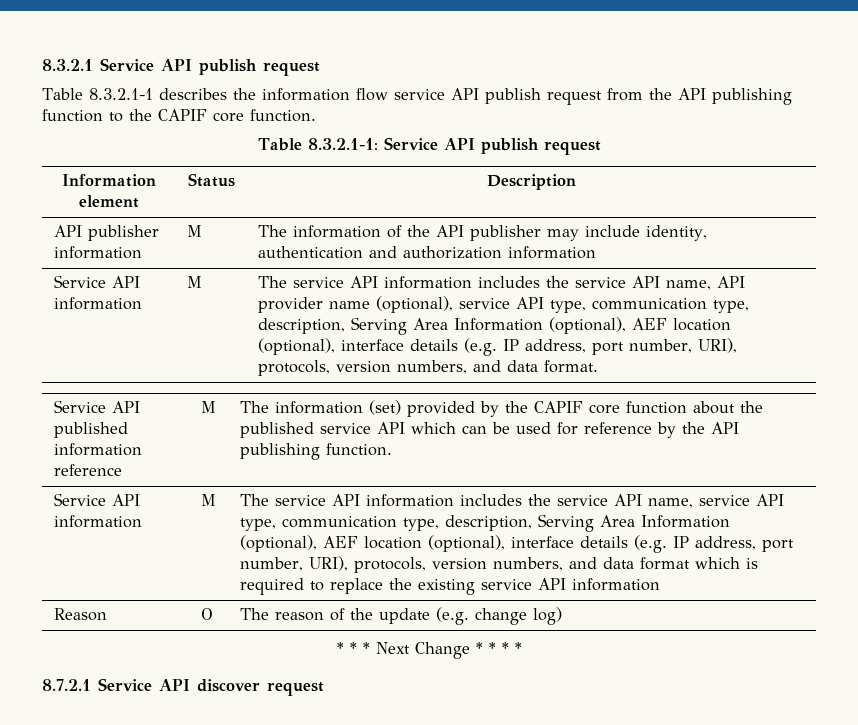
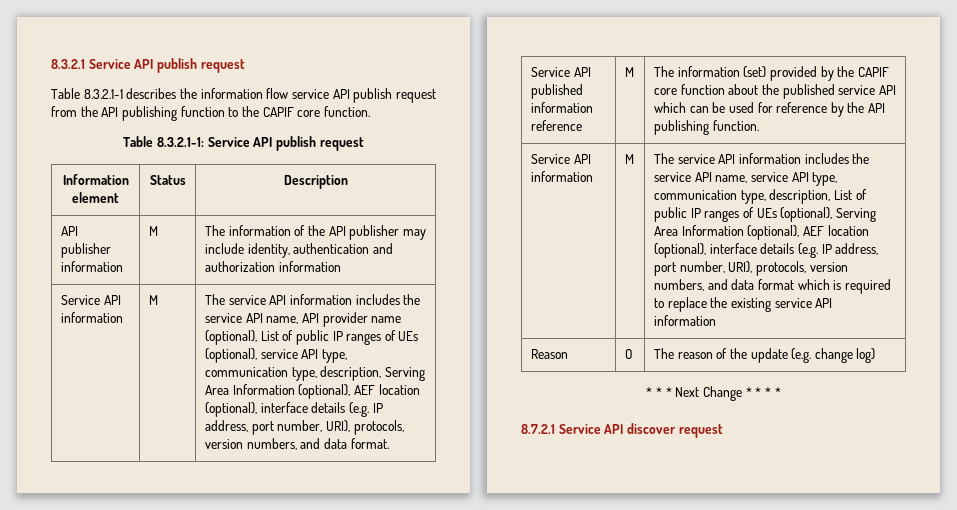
(453, 304) none -> [260,330,419,345] [204,348,257,363] List of public IP ranges of UEs (optional),
(532, 523) none -> [833,189,867,200] [653,207,833,222] List of public IP ranges of UEs (optional),

